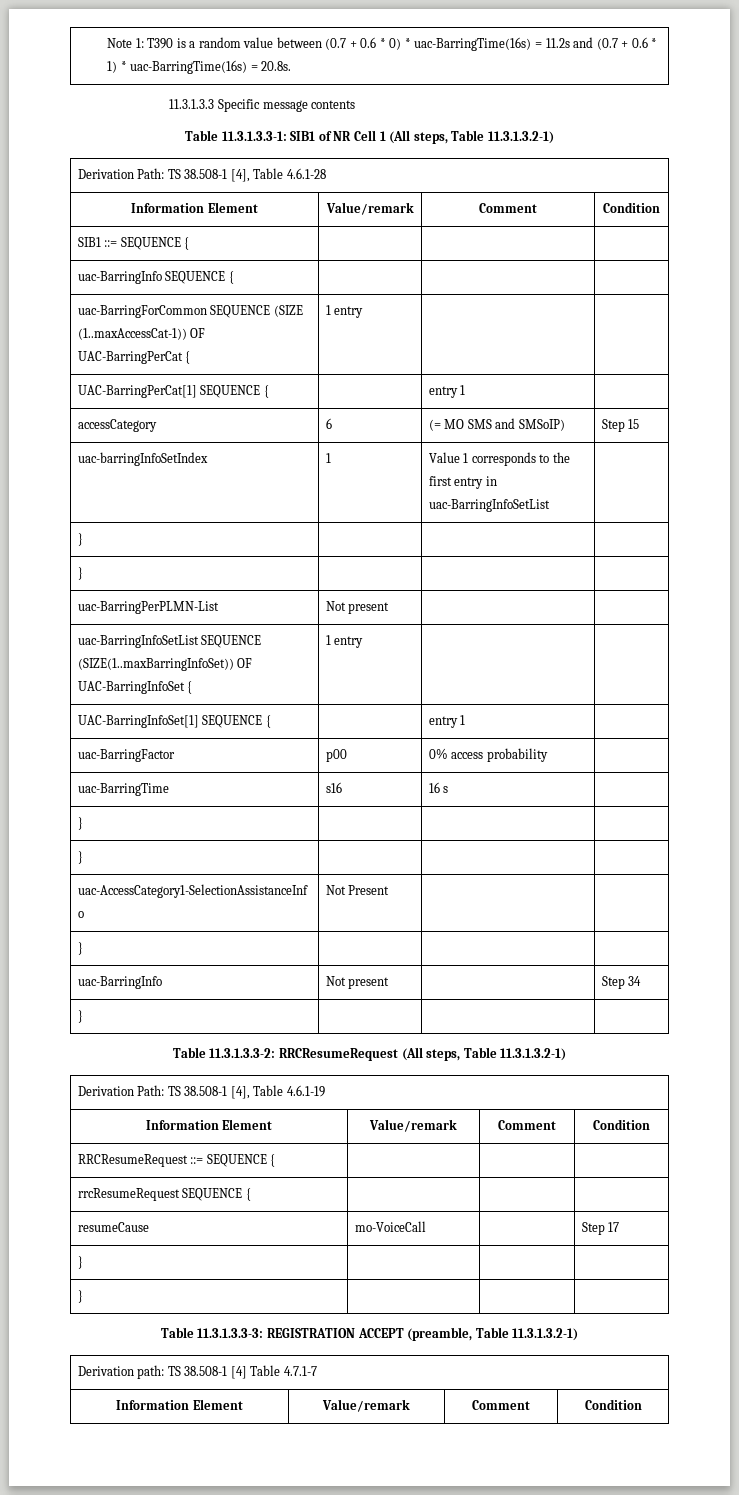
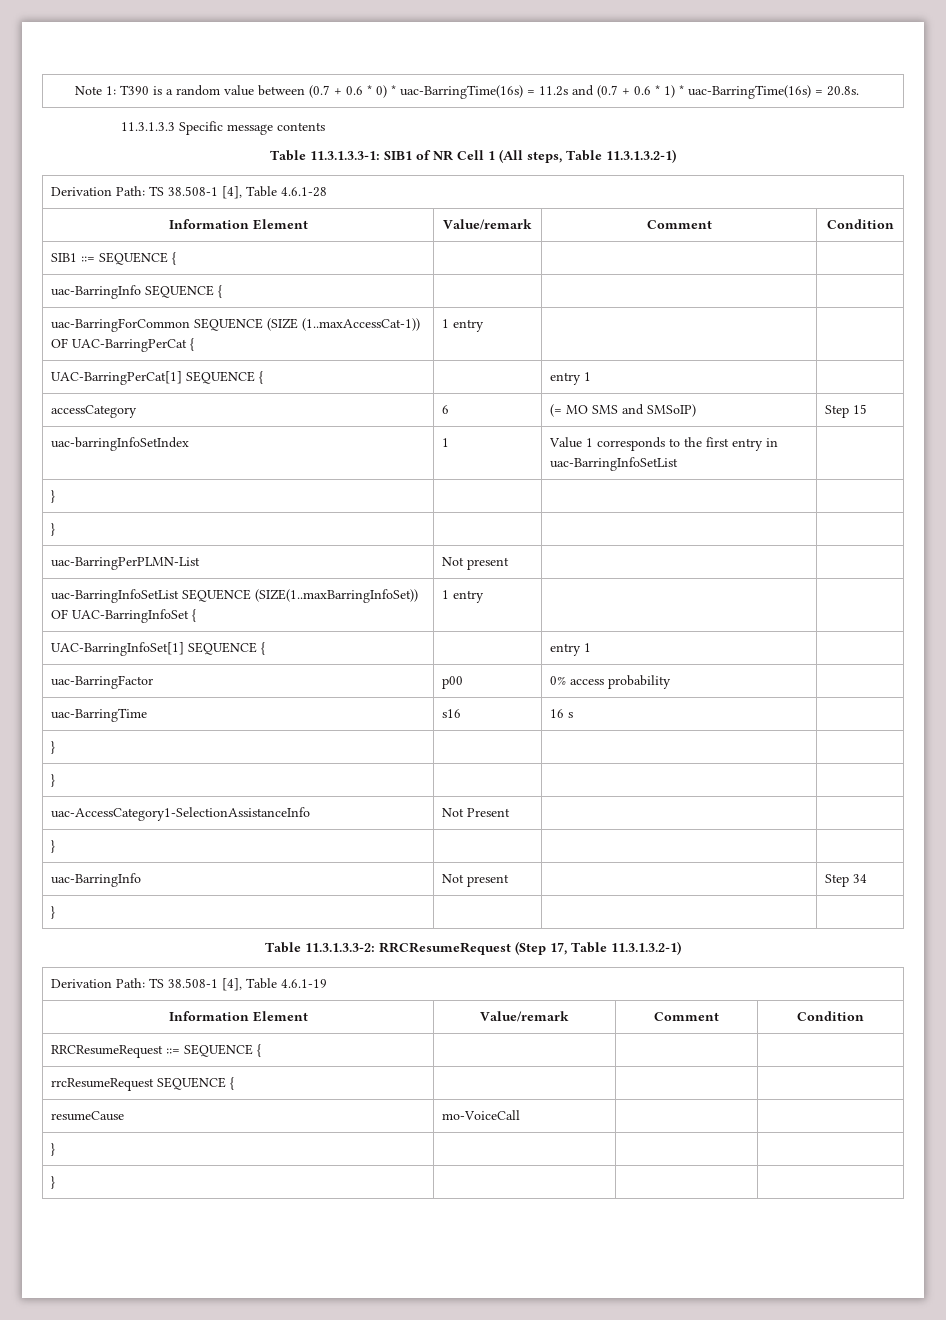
[401,1047,461,1061] (All steps, -> [515,941,567,955] (Step 17,
[581,1222,620,1235] [77,1256,83,1269] [77,1290,83,1303] [160,1327,579,1341] [77,1365,317,1379] [116,1399,243,1410] [322,1399,410,1412] [472,1400,530,1410] [584,1399,642,1410] Step 17 // } | | | // } | | | // Table 11.3.1.3.3-3: REGISTRATION ACCEPT (preamble, Table 11.3.1.3.2-1) // Derivation path: TS 38.508-1 [4] Table 4.7.1-7 // Information Element | Value/remark | Comment | Condition -> [51,1143,56,1156] [51,1176,56,1189] // } | | | // } | | |

